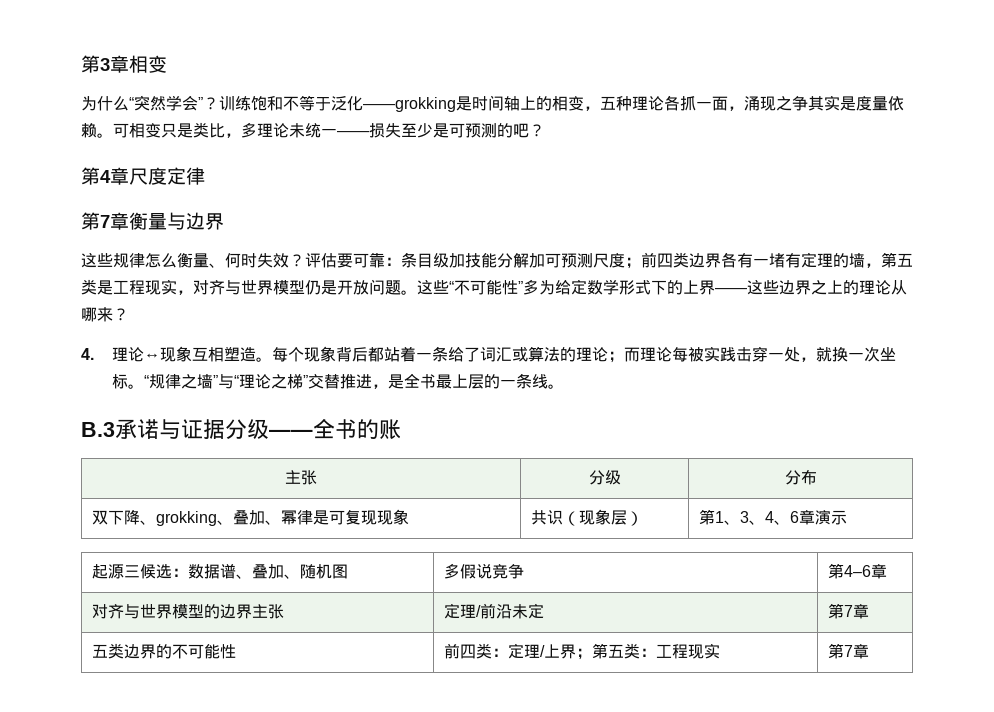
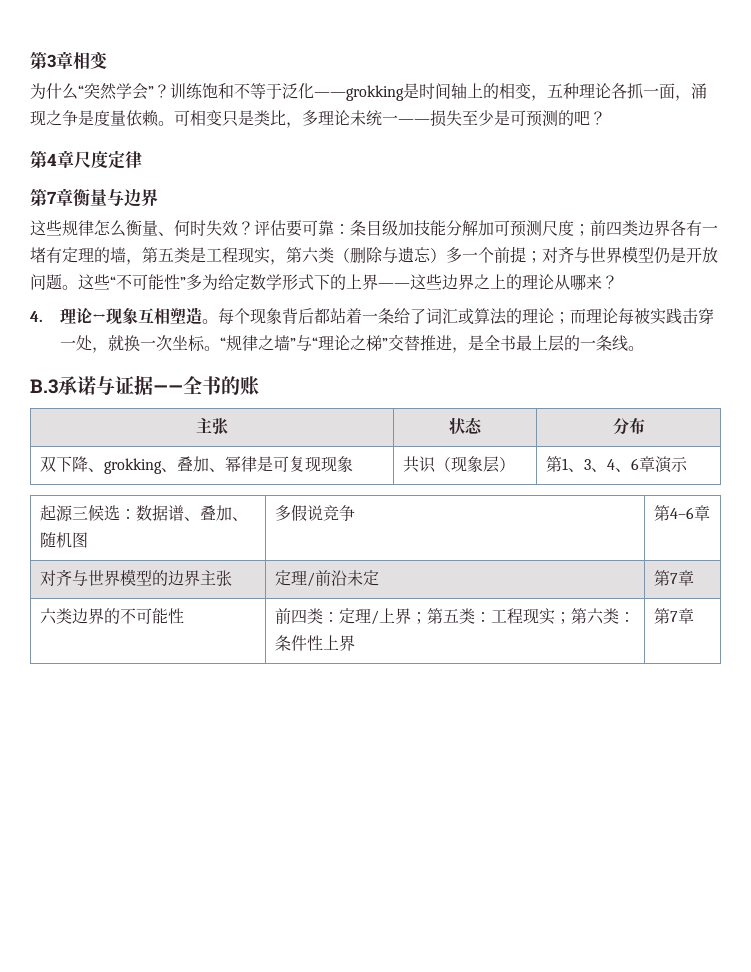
[808,95,840,111] 其实 -> (78, 118) none
(193, 292) none -> [286,246,542,263] 第六类（删除与遗忘）多一个前提；
[225,419,269,439] 分级 -> (153, 385) none
[588,470,621,485] 分级 -> [449,417,483,434] 状态
[91,644,108,658] 五 -> [39,608,57,624] 六
(720, 651) none -> [554,608,635,624] [274,635,355,651] ；第六类：条件性上界

